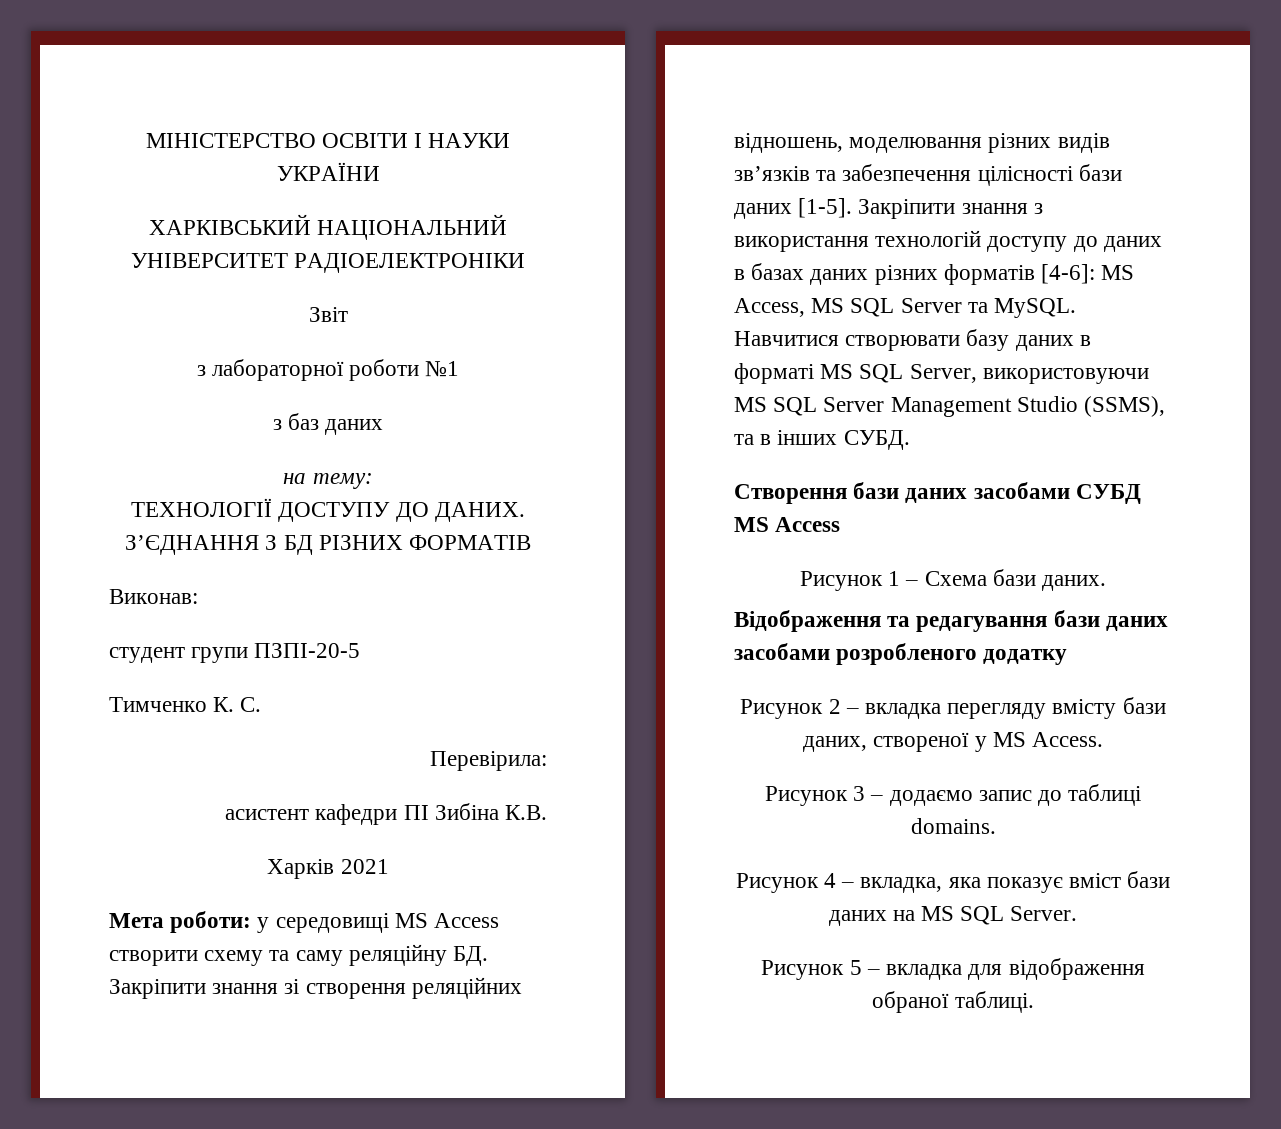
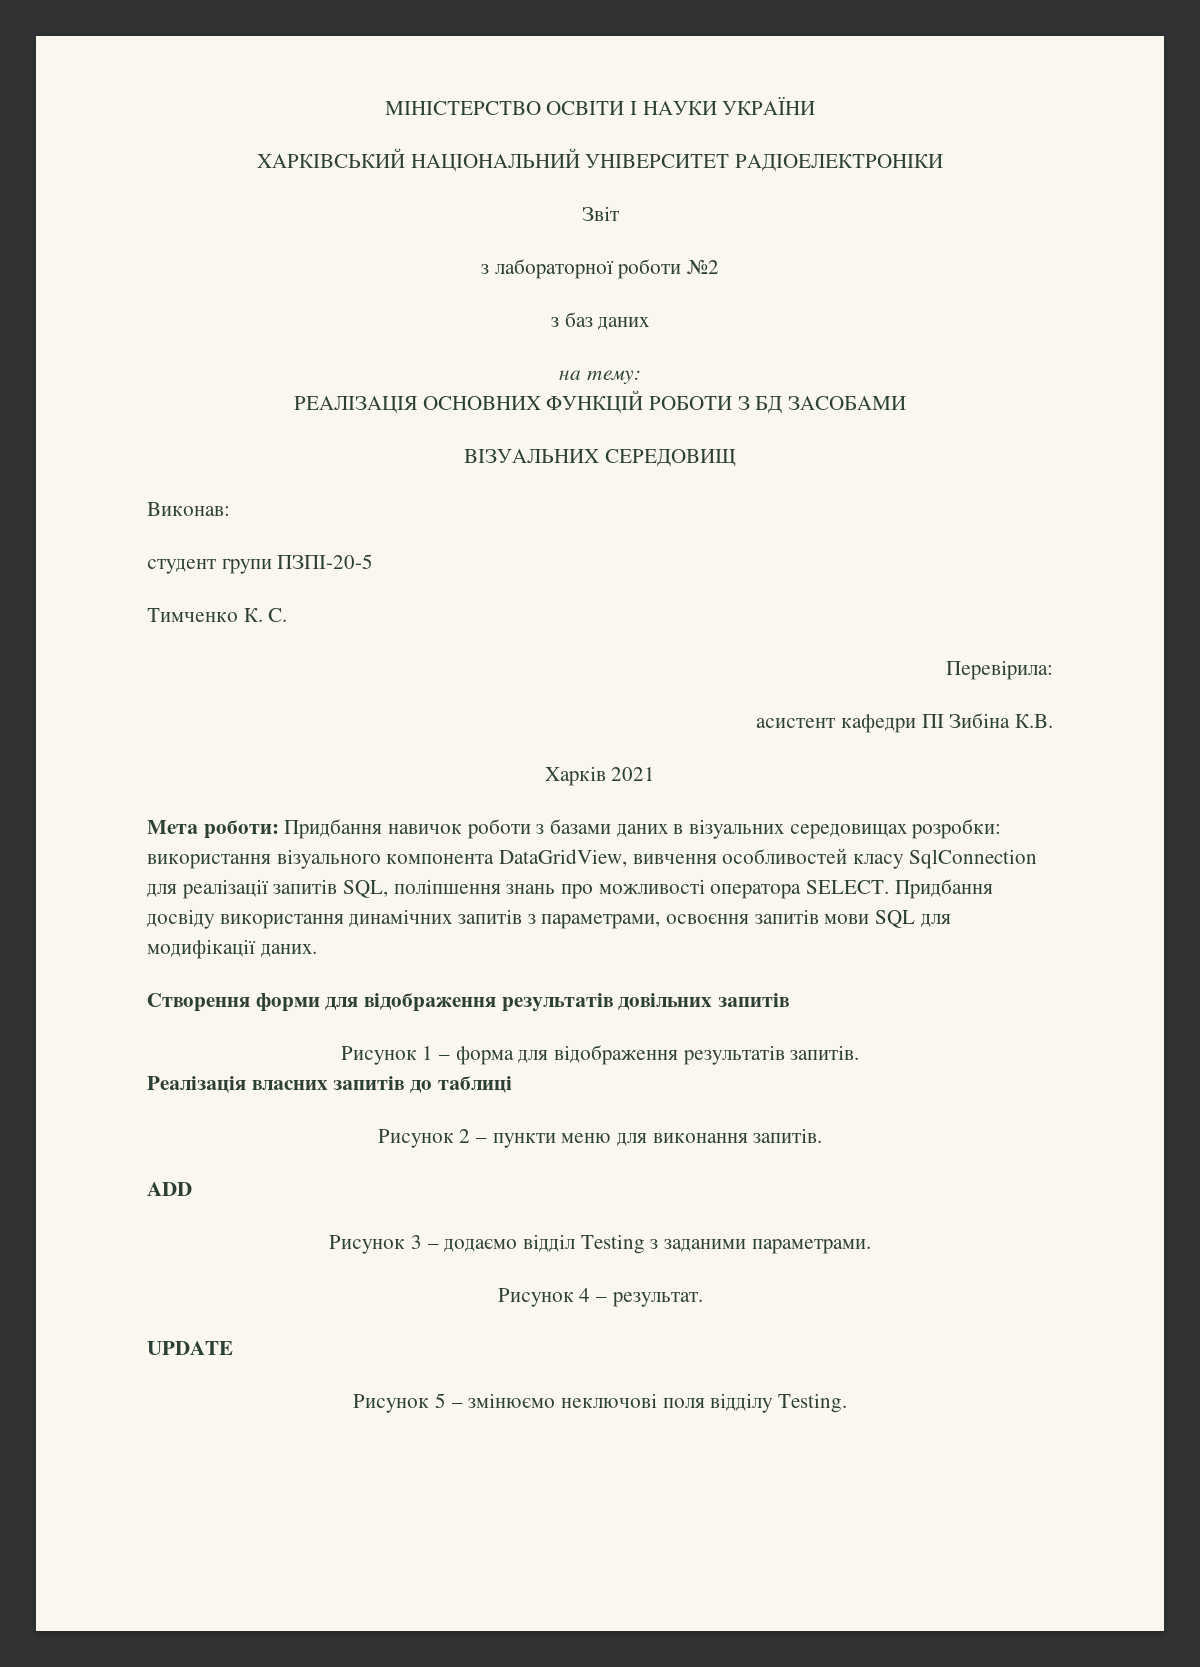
[425,361,460,377] №1 -> [687,260,720,274] №2
[131,498,525,522] [125,535,531,555] ТЕХНОЛОГІЇ ДОСТУПУ ДО ДАНИХ. З’ЄДНАННЯ З БД РІЗНИХ ФОРМАТІВ -> [293,390,907,414] [464,449,736,467] РЕАЛІЗАЦІЯ ОСНОВНИХ ФУНКЦІЙ РОБОТИ З БД ЗАСОБАМИ // ВІЗУАЛЬНИХ СЕРЕДОВИЩ
[257,913,500,933] [109,944,489,966] [109,977,522,999] [734,133,1110,153] [734,164,1122,186] [734,198,1043,219] [734,230,1162,252] [734,263,1135,285] [734,298,1077,318] [734,329,1091,351] [734,363,1149,384] [734,396,1166,417] [734,430,910,450] [734,482,1141,504] [734,517,841,532] [799,569,1107,591] [734,610,1168,632] [734,643,1068,665] [740,697,1166,719] [803,732,1103,752] [764,784,1142,806] [910,818,996,834] [735,871,1171,893] [828,906,1078,926] [761,958,1145,980] [872,991,1034,1013] у середовищі MS Access створити схему та саму реляційну БД. Закріпити знання зі створення реляційних відношень, моделювання різних видів зв’язків та забезпечення цілісності бази даних [1-5]. Закріпити знання з використання технологій доступу до даних в базах даних різних форматів [4-6]: MS Access, MS SQL Server та MySQL. Навчитися створювати базу даних в форматі MS SQL Server, використовуючи MS SQL Server Management Studio (SSMS), та в інших СУБД. // Створення бази даних засобами СУБД MS Access // Рисунок 1 – Схема бази даних. // Відображення та редагування бази даних засобами розробленого додатку // Рисунок 2 – вкладка перегляду вмісту бази даних, створеної у MS Access. // Рисунок 3 – додаємо запис до таблиці domains. // Рисунок 4 – вкладка, яка показує вміст бази даних на MS SQL Server. // Рисунок 5 – вкладка для відображення обраної таблиці. -> [284,819,1002,839] [147,848,1037,869] [147,879,993,899] [147,909,951,929] [147,939,317,959] [147,993,790,1012] [340,1045,860,1065] [147,1076,512,1094] [377,1128,823,1148] [147,1182,192,1196] [329,1234,871,1254] [497,1288,703,1307] [147,1341,233,1355] [353,1393,847,1413] Придбання навичок роботи з базами даних в візуальних середовищах розробки: використання візуального компонента DataGridView, вивчення особливостей класу SqlConnection для реалізації запитів SQL, поліпшення знань про можливості оператора SELECT. Придбання досвіду використання динамічних запитів з параметрами, освоєння запитів мови SQL для модифікації даних. // Створення форми для відображення результатів довільних запитів // Рисунок 1 – форма для відображення результатів запитів. // Реалізація власних запитів до таблиці // Рисунок 2 – пункти меню для виконання запитів. // ADD // Рисунок 3 – додаємо відділ Testing з заданими параметрами. // Рисунок 4 – результат. // UPDATE // Рисунок 5 – змінюємо неключові поля відділу Testing.

